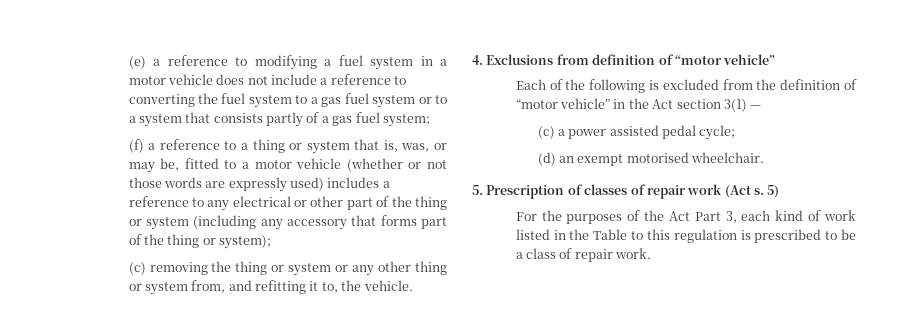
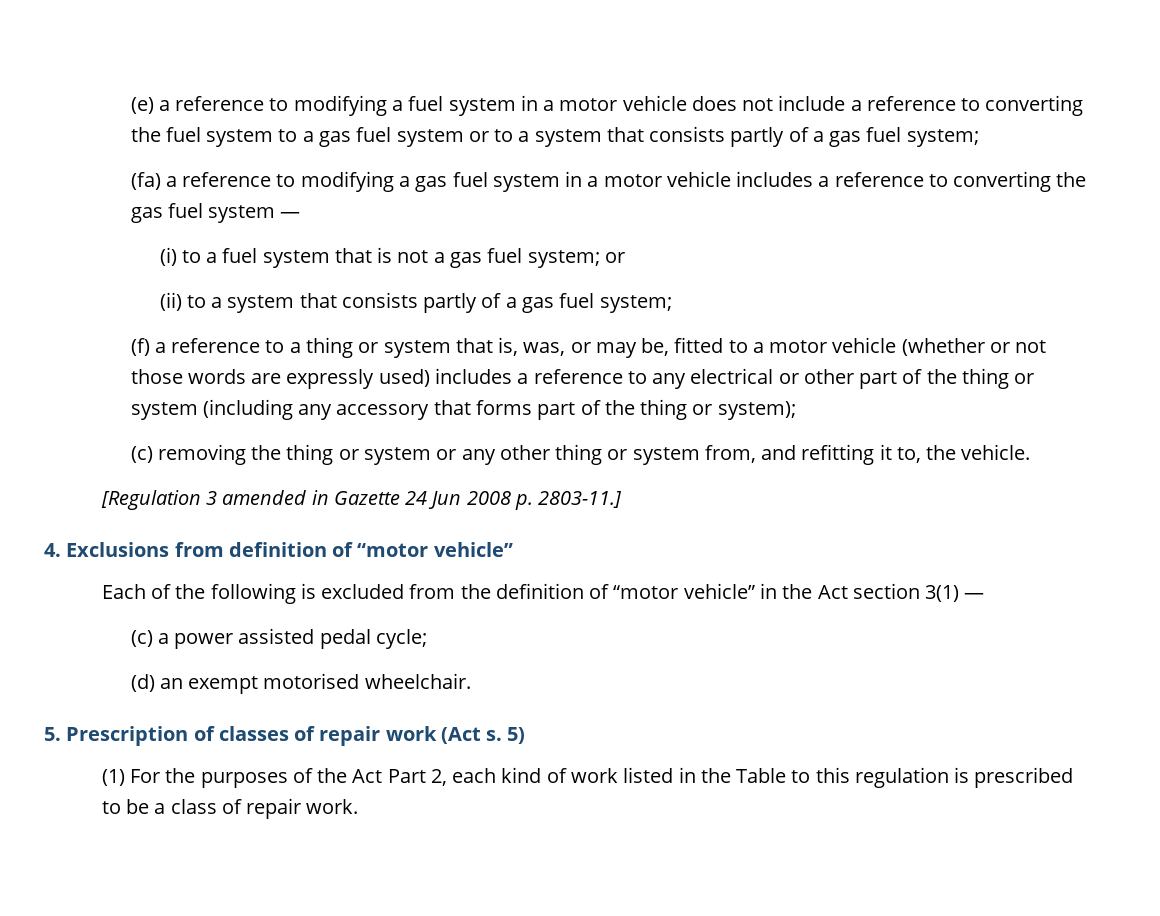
(430, 120) none -> [130,171,1087,192] [130,203,301,223] [159,247,625,268] [159,292,672,313] // (fa) a reference to modifying a gas fuel system in a motor vehicle includes a reference to converting the gas fuel system — // (i) to a fuel system that is not a gas fuel system; or // (ii) to a system that consists partly of a gas fuel system;
(413, 285) none -> [100,490,623,510] // [Regulation 3 amended in Gazette 24 Jun 2008 p. 2803-11.]
(780, 191) none -> [101,769,125,786] (1)
[725,211,737,223] 3, -> [430,769,447,786] 2,

